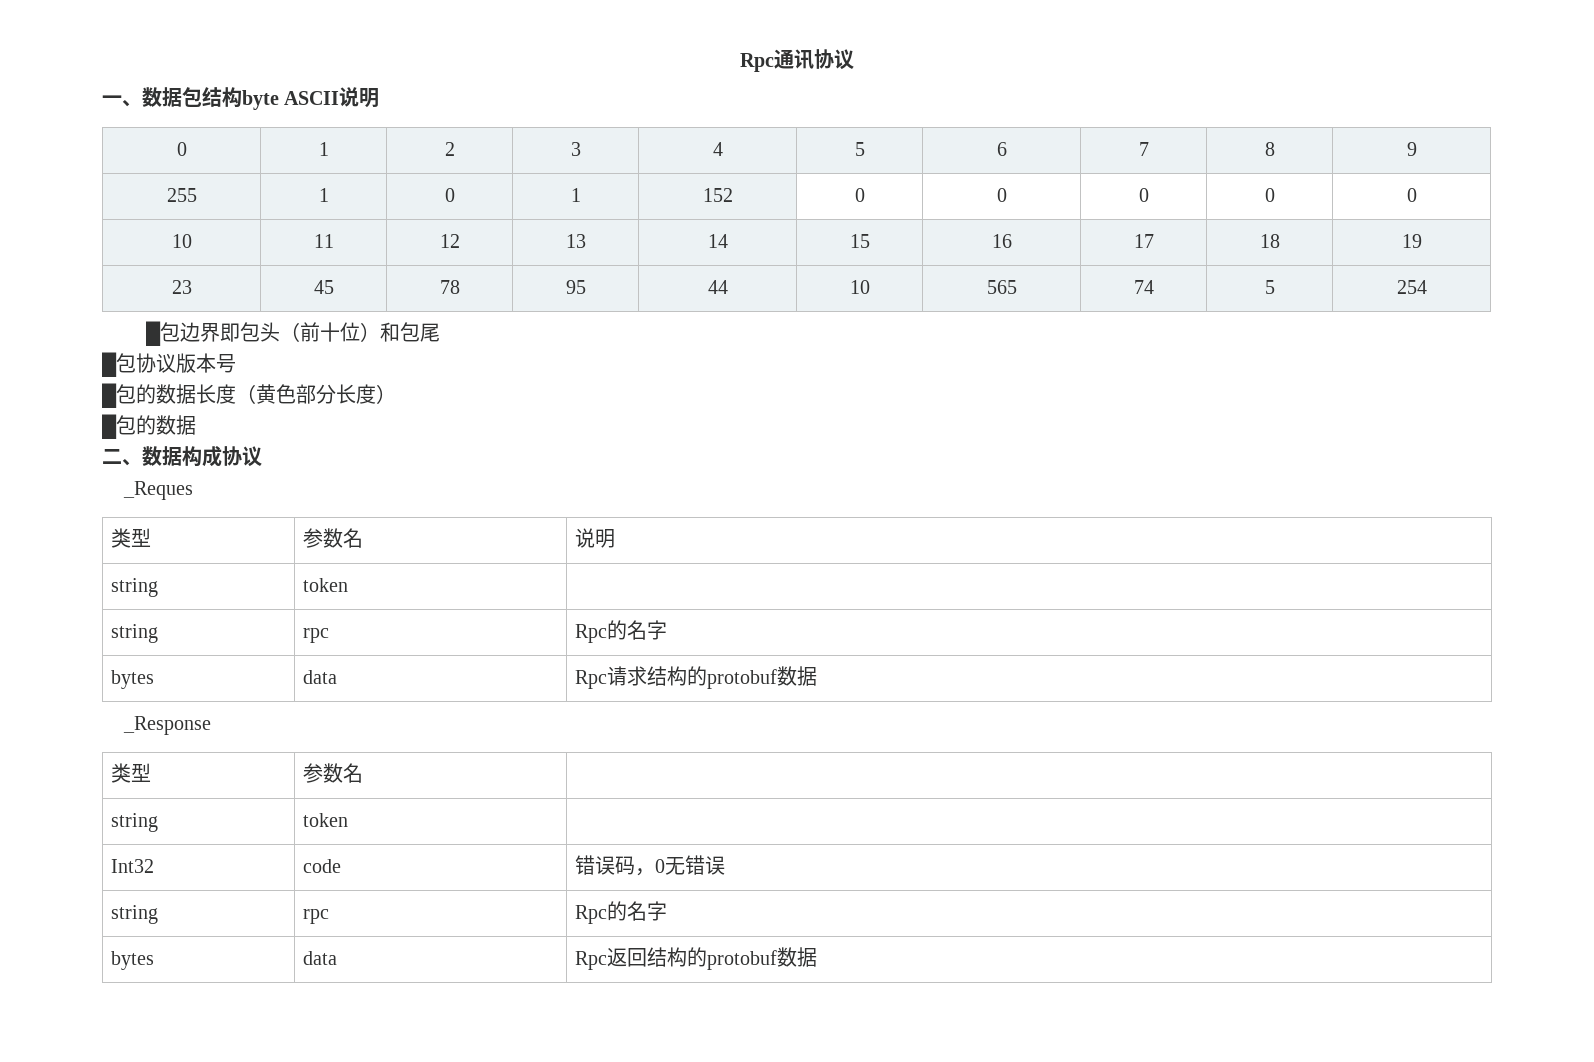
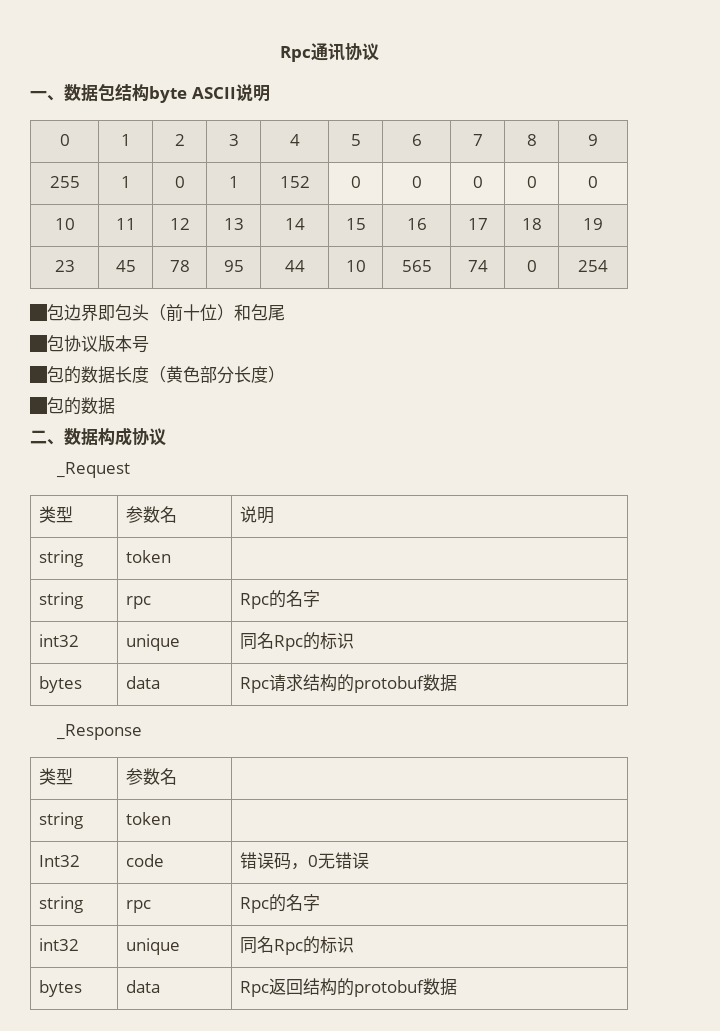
[1264,280,1275,294] 5 -> [526,260,537,272] 0
[123,481,194,500] _Reques -> [56,462,131,478] _Request
(668, 630) none -> [38,634,79,647] [125,634,180,651] [239,632,354,651] // int32 | unique | 同名Rpc的标识
(668, 911) none -> [38,938,79,951] [125,938,180,955] [239,936,354,955] // int32 | unique | 同名Rpc的标识

